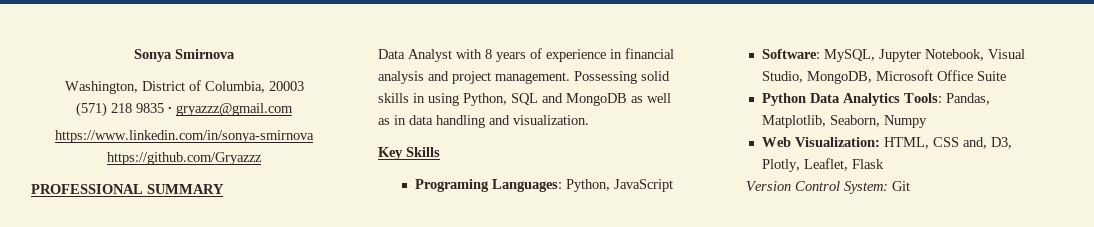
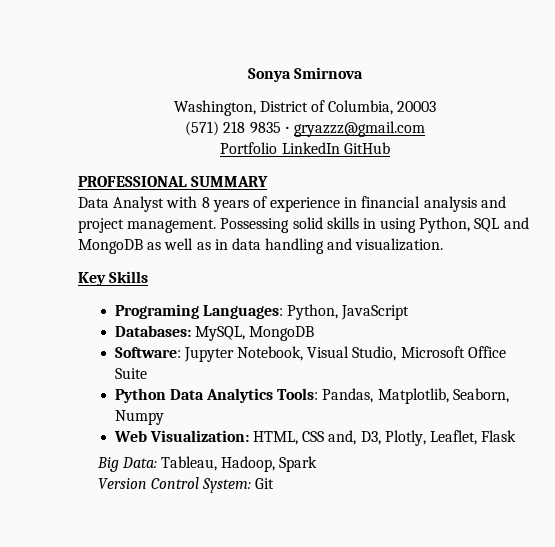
[55,130,314,143] [107,152,262,165] https://www.linkedin.com/in/sonya-smirnova https://github.com/Gryazzz -> [220,142,390,154] Portfolio LinkedIn GitHub
(673, 185) none -> [114,325,315,341] // Databases: MySQL, MongoDB
[823,49,875,62] MySQL, -> (181, 352) none
[806,71,872,84] MongoDB, -> (397, 353) none
(884, 164) none -> [96,456,318,472] // Big Data: Tableau, Hadoop, Spark

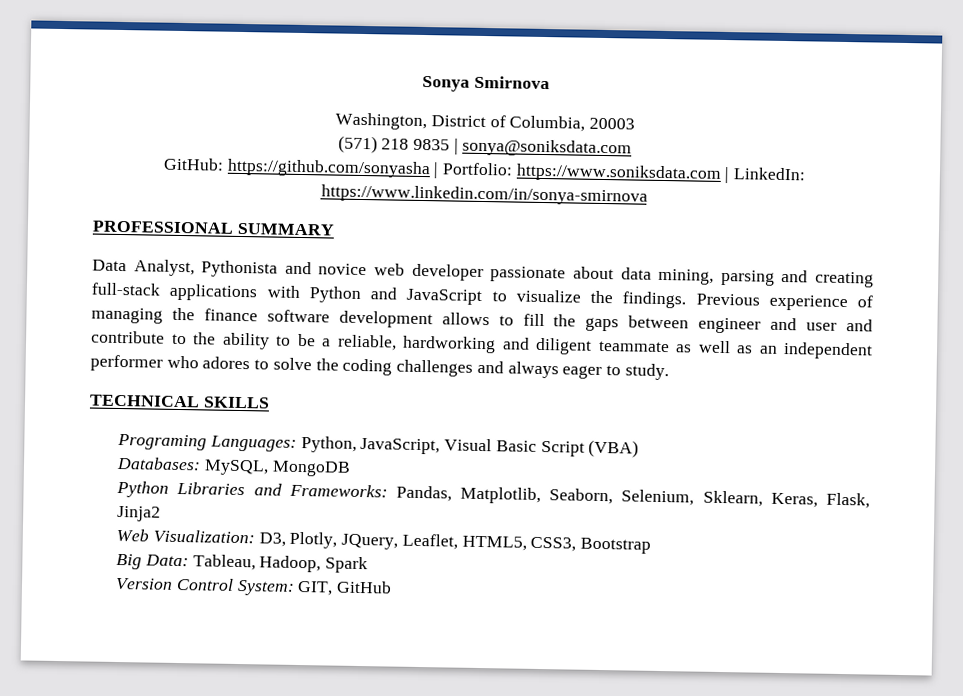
[284,121,425,137] [220,142,390,154] [78,176,269,187] [78,196,506,212] [78,217,529,233] [78,238,444,254] [78,271,149,286] [114,304,410,320] [114,325,315,341] [114,346,506,362] [114,368,147,379] [114,388,509,404] [114,410,164,425] [113,430,517,446] ∙ gryazzz@gmail.com // Portfolio LinkedIn GitHub // PROFESSIONAL SUMMARY // Data Analyst with 8 years of experience in financial analysis and project management. Possessing solid skills in using Python, SQL and MongoDB as well as in data handling and visualization. // Key Skills // Programing Languages: Python, JavaScript // Databases: MySQL, MongoDB // Software: Jupyter Notebook, Visual Studio, Microsoft Office Suite // Python Data Analytics Tools: Pandas, Matplotlib, Seaborn, Numpy // Web Visualization: HTML, CSS and, D3, Plotly, Leaflet, Flask -> [453,138,633,158] [162,157,807,184] [320,184,648,206] [92,220,335,236] [92,259,875,288] [91,282,873,312] [91,307,874,334] [91,330,873,360] [90,354,669,381] [89,394,270,409] [117,433,640,458] [116,456,351,477] [116,480,871,509] [117,505,162,522] [116,528,651,554] | sonya@soniksdata.com // GitHub: https://github.com/sonyasha | Portfolio: https://www.soniksdata.com | LinkedIn: https://www.linkedin.com/in/sonya-smirnova // PROFESSIONAL SUMMARY // Data Analyst, Pythonista and novice web developer passionate about data mining, parsing and creating full-stack applications with Python and JavaScript to visualize the findings. Previous experience of managing the finance software development allows to fill the gaps between engineer and user and contribute to the ability to be a reliable, hardworking and diligent teammate as well as an independent performer who adores to solve the coding challenges and always eager to study. // TECHNICAL SKILLS // Programing Languages: Python, JavaScript, Visual Basic Script (VBA) // Databases: MySQL, MongoDB // Python Libraries and Frameworks: Pandas, Matplotlib, Seaborn, Selenium, Sklearn, Keras, Flask, Jinja2 // Web Visualization: D3, Plotly, JQuery, Leaflet, HTML5, CSS3, Bootstrap
[255,478,275,489] Git -> [297,580,393,596] GIT, GitHub

